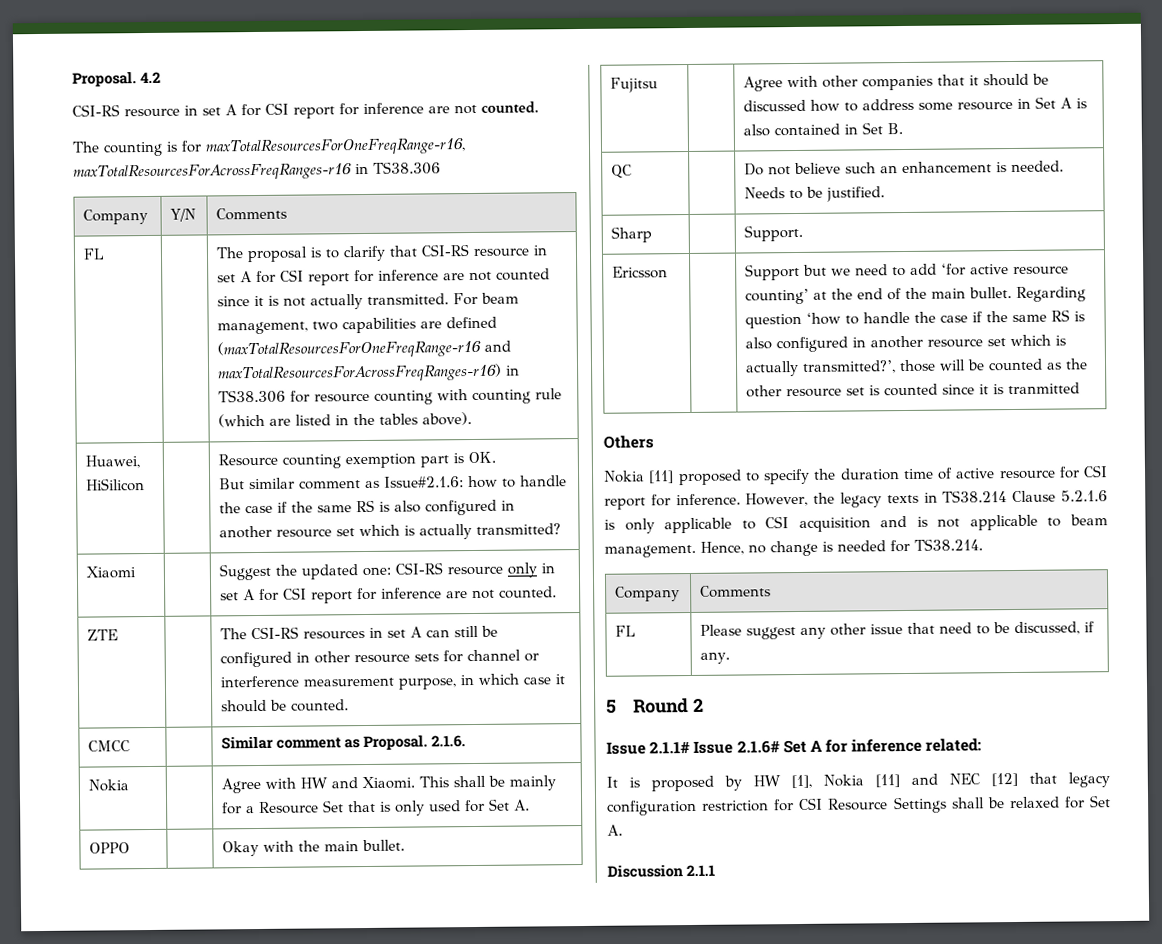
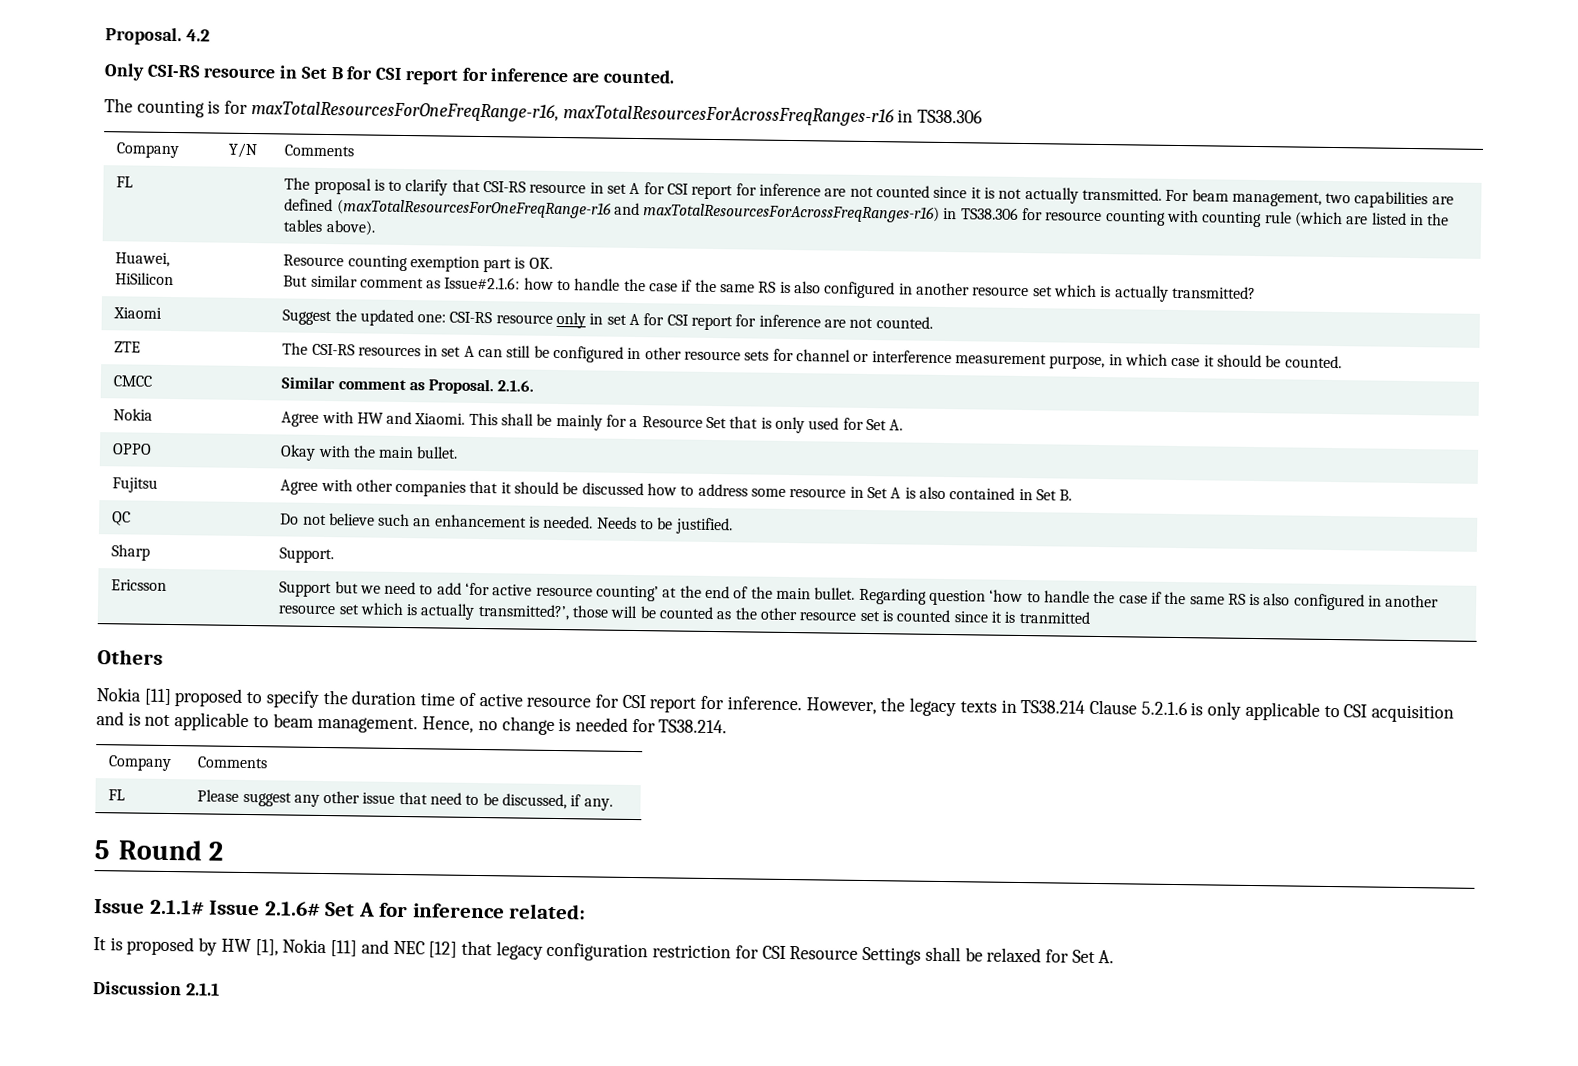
[72,102,477,119] CSI-RS resource in set A for CSI report for inference are not -> [104,63,599,85] Only CSI-RS resource in Set B for CSI report for inference are

